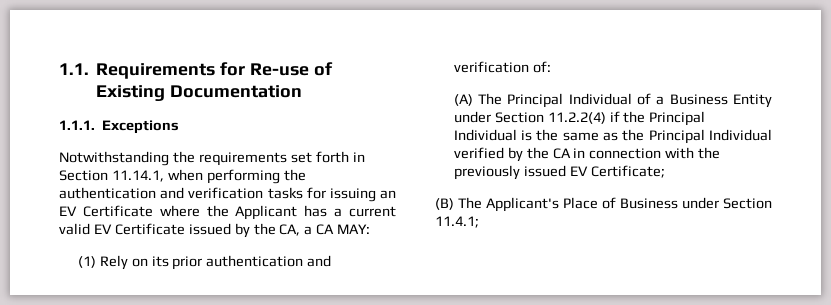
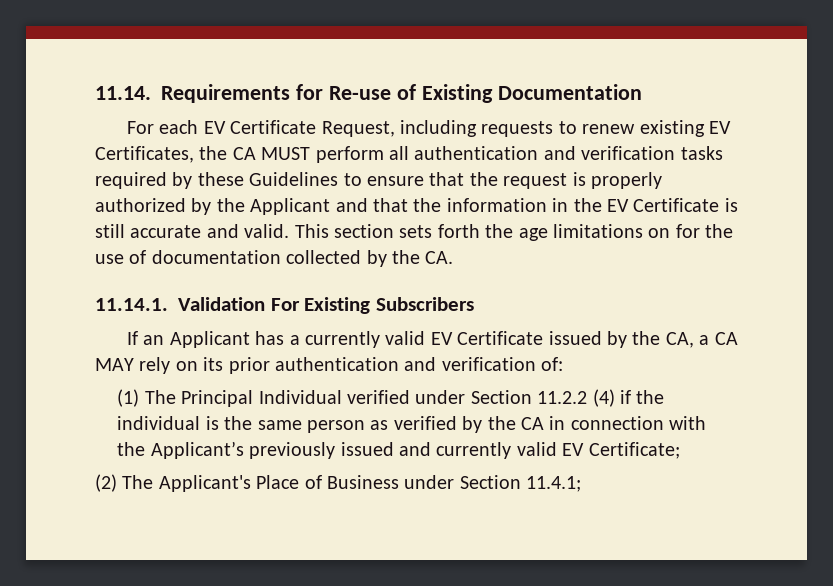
[59,63,89,75] 1.1. -> [95,86,151,100] 11.14.
[59,120,180,134] [59,151,365,166] [59,169,306,184] [59,187,396,202] [59,205,229,217] 1.1.1. Exceptions // Notwithstanding the requirements set forth in Section 11.14.1, when performing the authentication and verification tasks for issuing an EV Certificate where the -> [126,120,731,137] [95,146,723,163] [95,172,662,189] [95,198,738,215] [95,224,734,241] [95,250,454,267] [95,297,475,314] [126,331,165,345] For each EV Certificate Request, including requests to renew existing EV Certificates, the CA MUST perform all authentication and verification tasks required by these Guidelines to ensure that the request is properly authorized by the Applicant and that the information in the EV Certificate is still accurate and valid. This section sets forth the age limitations on for the use of documentation collected by the CA. // 11.14.1. Validation For Existing Subscribers // If an
[349,206,396,217] current -> [304,331,380,348] currently
[337,224,371,234] [77,255,128,270] MAY: // (1) Rely -> [95,357,171,374] MAY rely
[453,94,473,106] (A) -> [117,389,140,407] (1)
[637,93,772,108] [453,111,706,126] [453,129,772,144] of a Business Entity under Section 11.2.2(4) if the Principal Individual is the same as the Principal Individual -> [347,389,665,407] [117,416,389,433] verified under Section 11.2.2 (4) if the individual is the same person as
(721, 153) none -> [150,441,244,459] Applicant’s
(566, 171) none -> [399,442,557,459] and currently valid
[435,198,454,210] (B) -> [95,474,117,492] (2)

